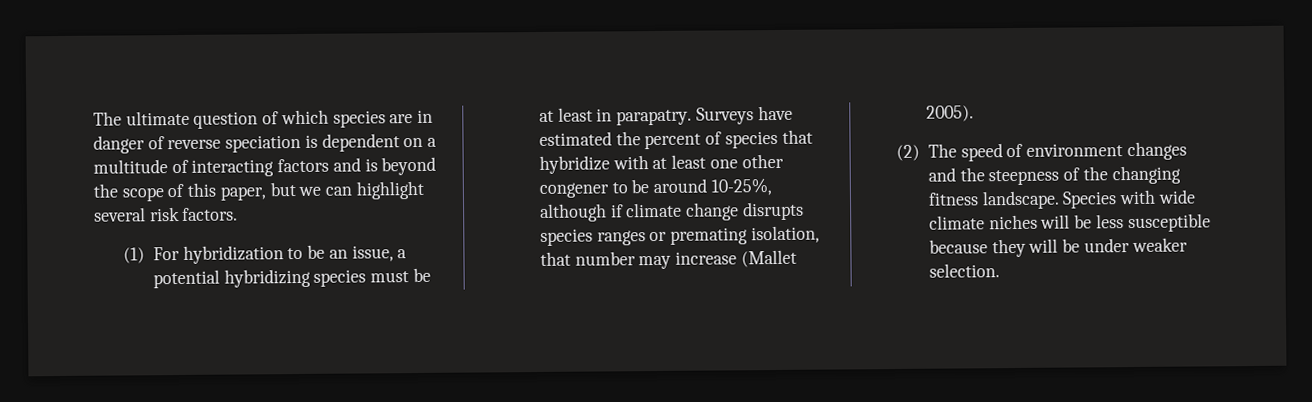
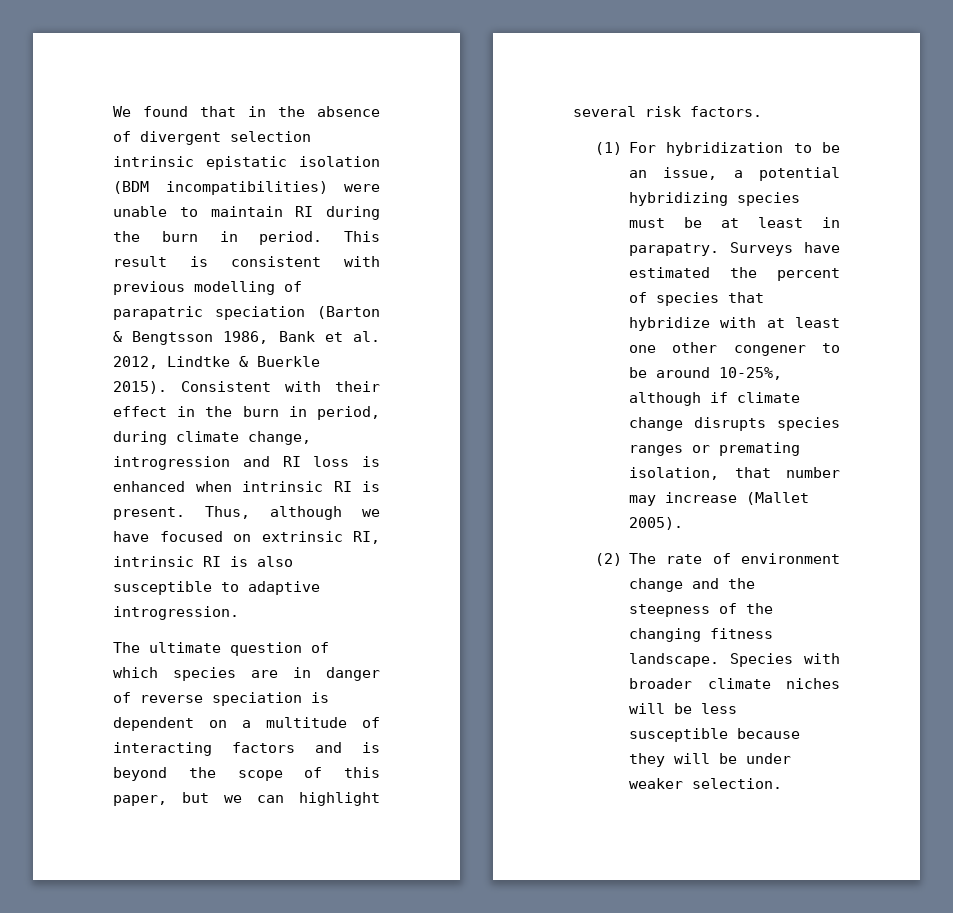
(93, 118) none -> [113,106,380,117] [113,131,311,145] [113,156,380,170] [113,181,380,195] [113,206,380,220] [113,231,380,245] [113,256,380,267] [113,281,302,295] [113,306,380,320] [113,331,380,345] [113,356,320,369] [113,381,380,394] [113,406,380,420] [113,431,311,445] [113,456,380,470] [113,481,380,492] [113,506,380,520] [113,531,380,544] [113,556,293,567] [113,581,320,595] [113,606,239,620] We found that in the absence of divergent selection intrinsic epistatic isolation (BDM incompatibilities) were unable to maintain RI during the burn in period. This result is consistent with previous modelling of parapatric speciation (Barton & Bengtsson 1986, Bank et al. 2012, Lindtke & Buerkle 2015). Consistent with their effect in the burn in period, during climate change, introgression and RI loss is enhanced when intrinsic RI is present. Thus, although we have focused on extrinsic RI, intrinsic RI is also susceptible to adaptive introgression. //
[960,143,1003,162] speed -> [666,554,703,564] rate
[1126,141,1187,161] changes -> [629,578,684,592] change
[1157,189,1196,204] wide -> [629,678,693,689] broader

